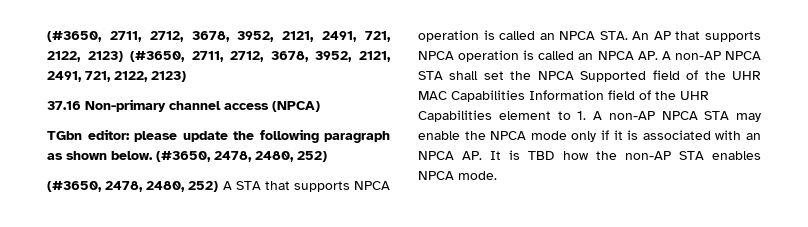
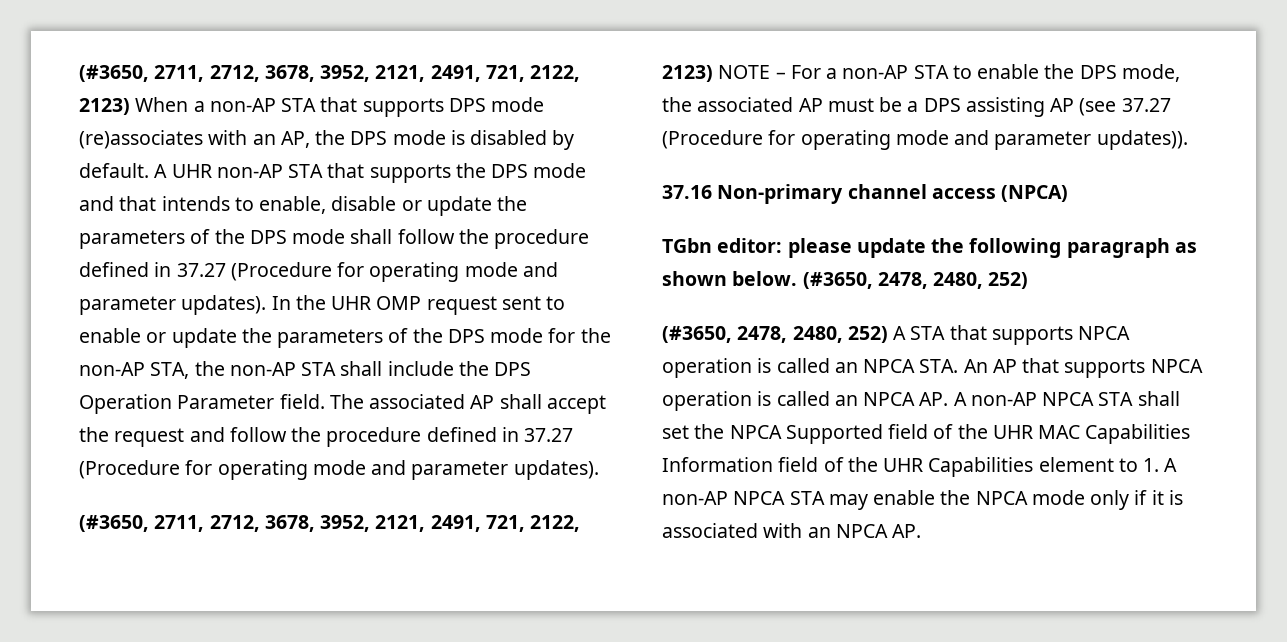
(123, 56) none -> [135,97,545,117] [79,130,575,150] [79,163,587,183] [79,196,528,216] [79,229,590,249] [79,262,558,282] [79,295,566,315] [79,328,611,348] [79,361,532,379] [79,394,606,414] [79,427,574,447] [79,460,599,480] When a non-AP STA that supports DPS mode (re)associates with an AP, the DPS mode is disabled by default. A UHR non-AP STA that supports the DPS mode and that intends to enable, disable or update the parameters of the DPS mode shall follow the procedure defined in 37.27 (Procedure for operating mode and parameter updates). In the UHR OMP request sent to enable or update the parameters of the DPS mode for the non-AP STA, the non-AP STA shall include the DPS Operation Parameter field. The associated AP shall accept the request and follow the procedure defined in 37.27 (Procedure for operating mode and parameter updates). //
(186, 76) none -> [718,64,1180,82] [662,97,1171,117] [662,130,1188,150] NOTE – For a non-AP STA to enable the DPS mode, the associated AP must be a DPS assisting AP (see 37.27 (Procedure for operating mode and parameter updates)).
[490,150,761,160] [418,171,497,180] It is TBD how the non-AP STA enables NPCA mode. -> (922, 531) none

